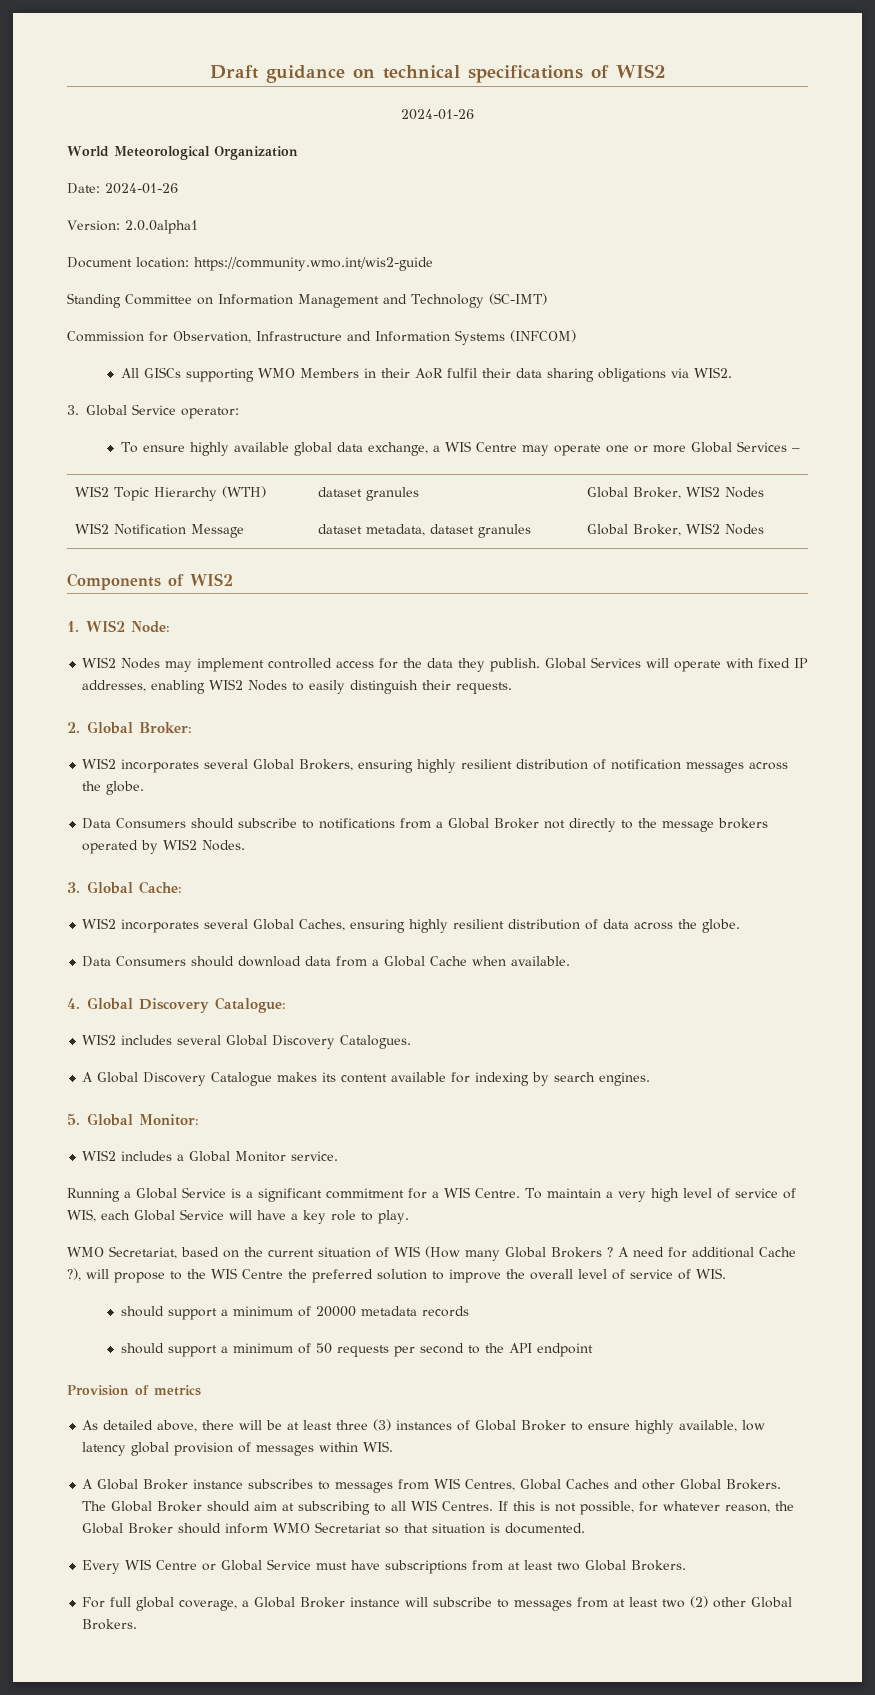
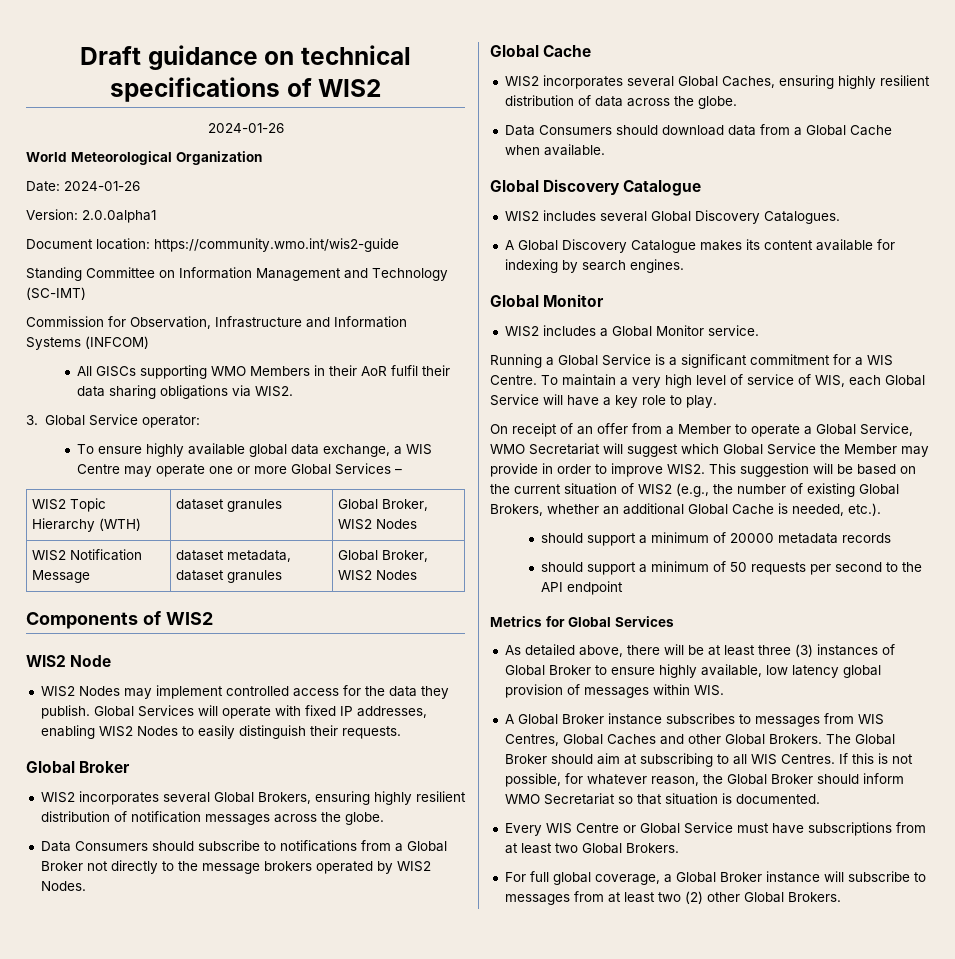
[67,620,171,633] 1. WIS2 Node: -> [26,655,112,667] WIS2 Node
[67,721,192,734] 2. Global Broker: -> [26,761,131,773] Global Broker
[67,881,182,894] 3. Global Cache: -> [490,45,592,57] Global Cache
[67,997,286,1013] 4. Global Discovery Catalogue: -> [490,179,702,196] Global Discovery Catalogue
[67,1113,199,1126] 5. Global Monitor: -> [490,294,605,307] Global Monitor
[67,1246,177,1259] WMO Secretariat, -> [490,423,913,437] [490,443,929,457] [490,463,853,477] On receipt of an offer from a Member to operate a Global Service, WMO Secretariat will suggest which Global Service the Member may provide in order to improve WIS2. This suggestion will be
[394,1246,796,1261] [67,1268,726,1283] WIS (How many Global Brokers ? A need for additional Cache ?), will propose to the WIS Centre the preferred solution to improve the overall level of service of WIS. -> [638,483,899,497] [490,503,881,516] WIS2 (e.g., the number of existing Global Brokers, whether an additional Global Cache is needed, etc.).
[67,1385,201,1396] Provision of metrics -> [490,616,674,627] Metrics for Global Services

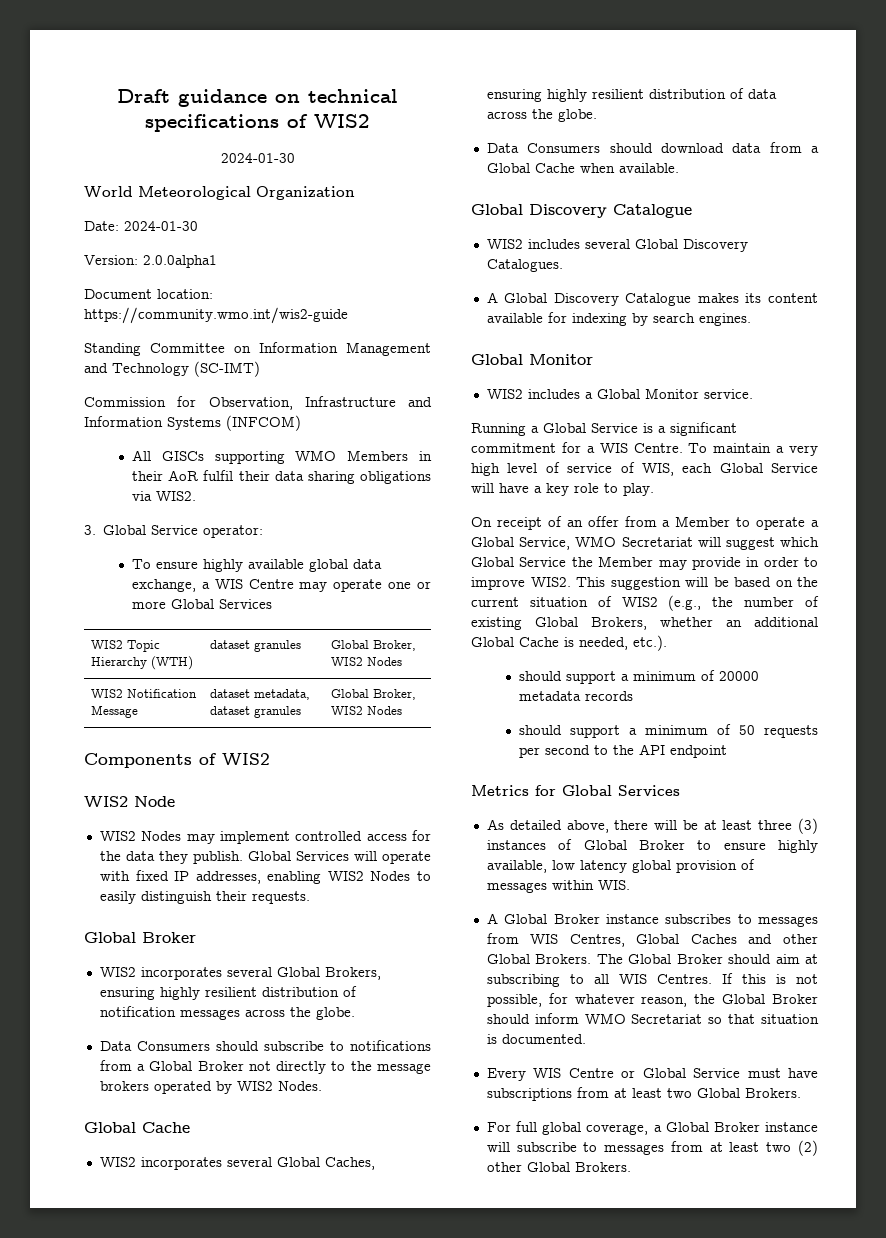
[207,123,284,133] 2024-01-26 -> [220,153,295,163] 2024-01-30
[64,181,140,191] 2024-01-26 -> [124,221,198,231] 2024-01-30
[394,469,402,474] – -> (272, 604) none

